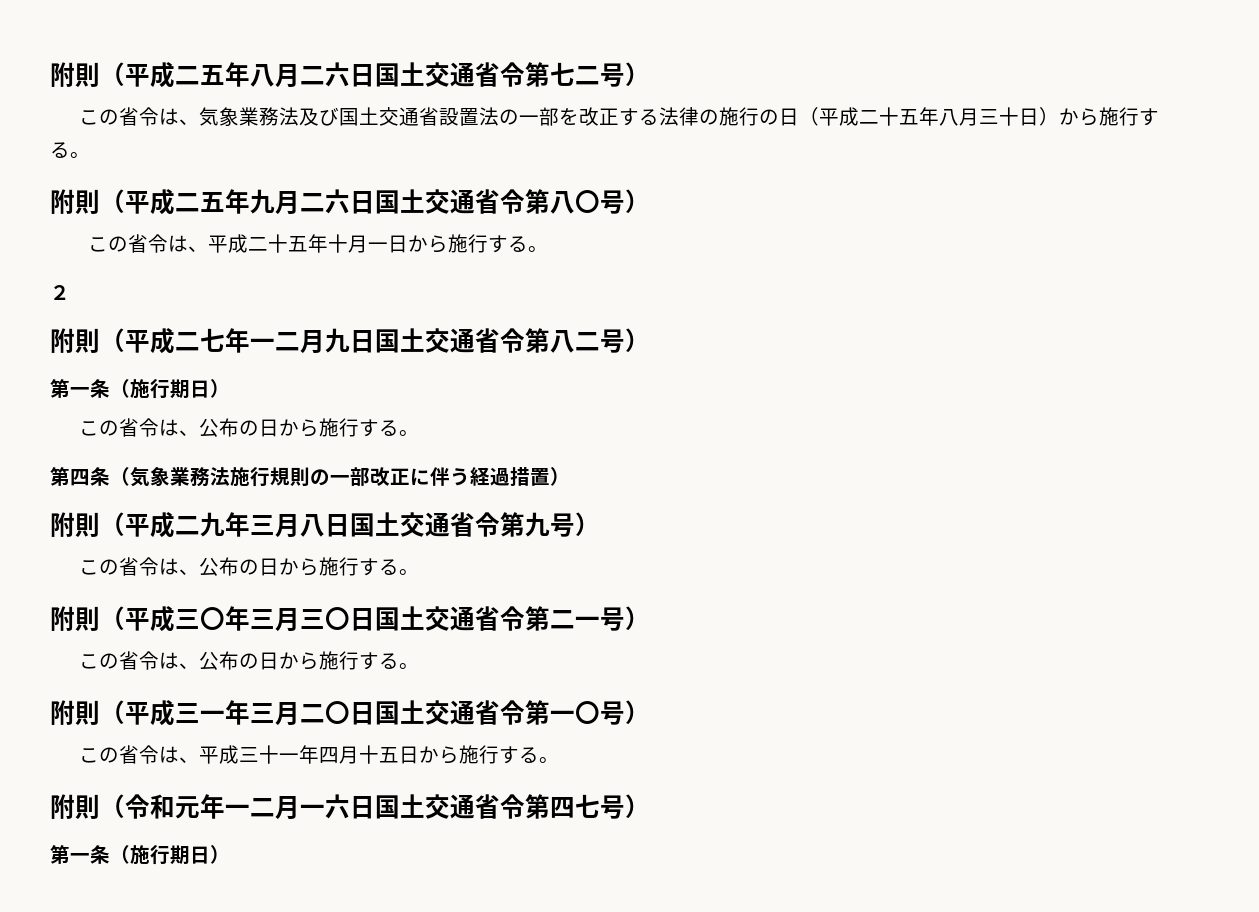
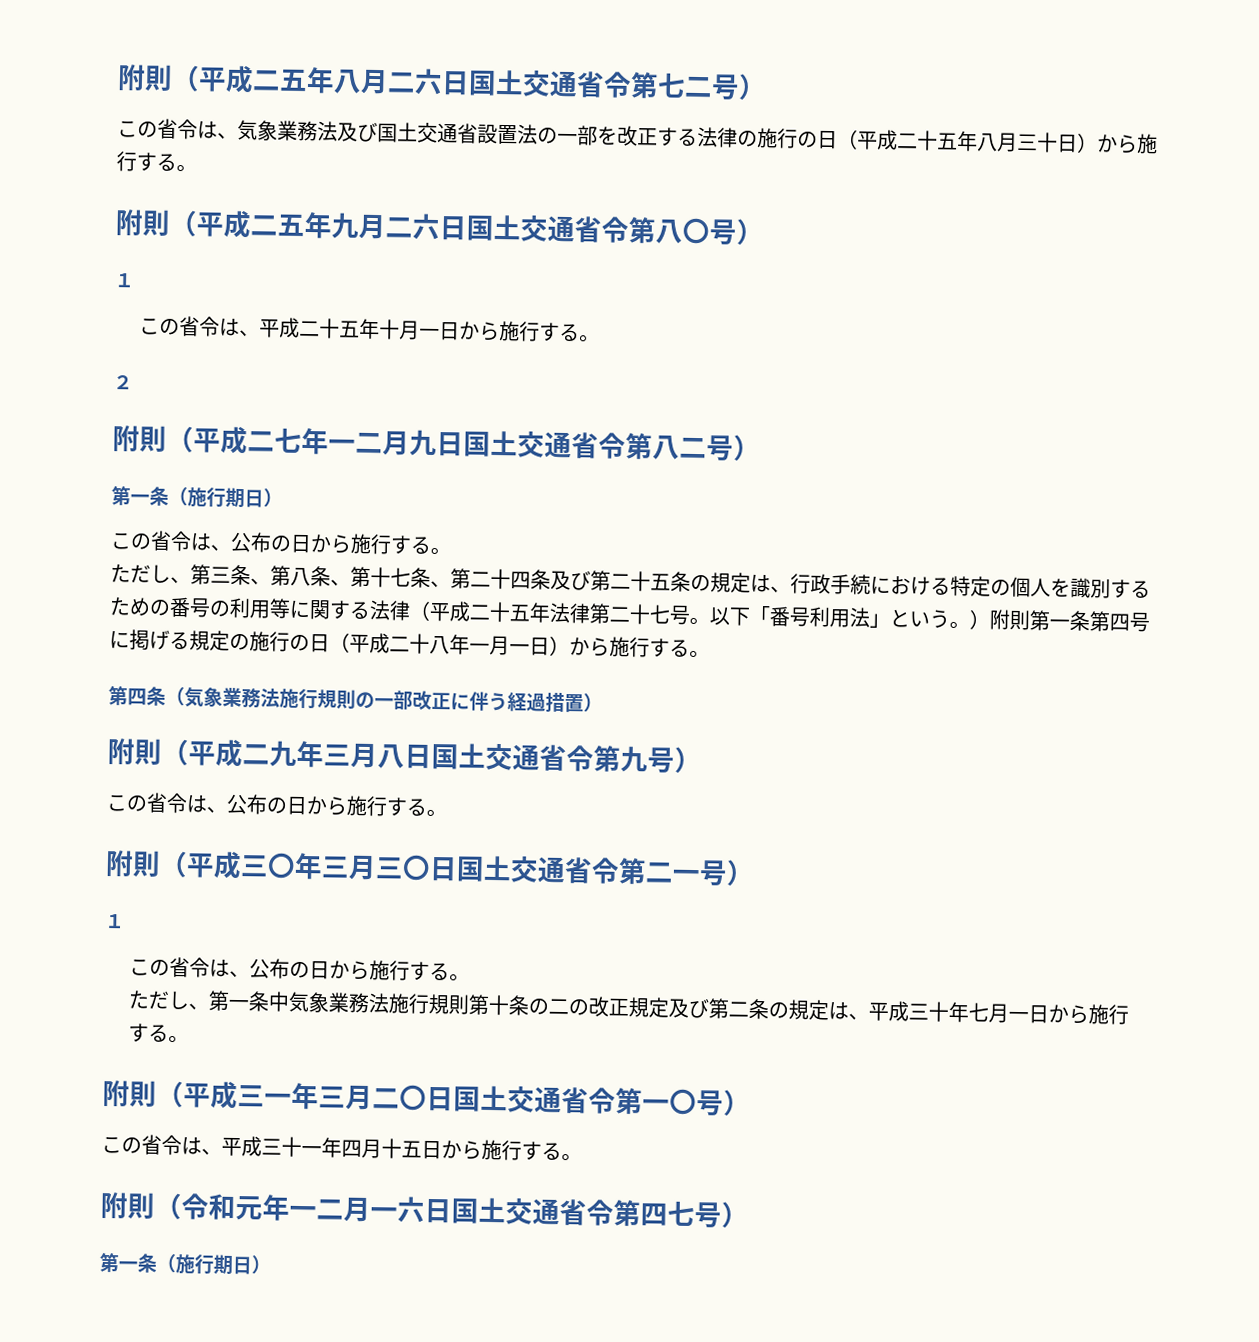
(650, 201) none -> [114,273,135,288] // １
(420, 433) none -> [110,564,1151,599] [109,596,1150,632] [109,629,710,659] // ただし、第三条、第八条、第十七条、第二十四条及び第二十五条の規定は、行政手続における特定の個人を識別するための番号の利用等に関する法律（平成二十五年法律第二十七号。以下「番号利用法」という。）附則第一条第四号に掲げる規定の施行の日（平成二十八年一月一日）から施行する。
[79,651,420,670] // この省令は、公布の日から施行する。 -> [104,913,125,929] [129,956,471,982] [128,990,1130,1025] [128,1023,190,1044] // １ // この省令は、公布の日から施行する。 // ただし、第一条中気象業務法施行規則第十条の二の改正規定及び第二条の規定は、平成三十年七月一日から施行する。

